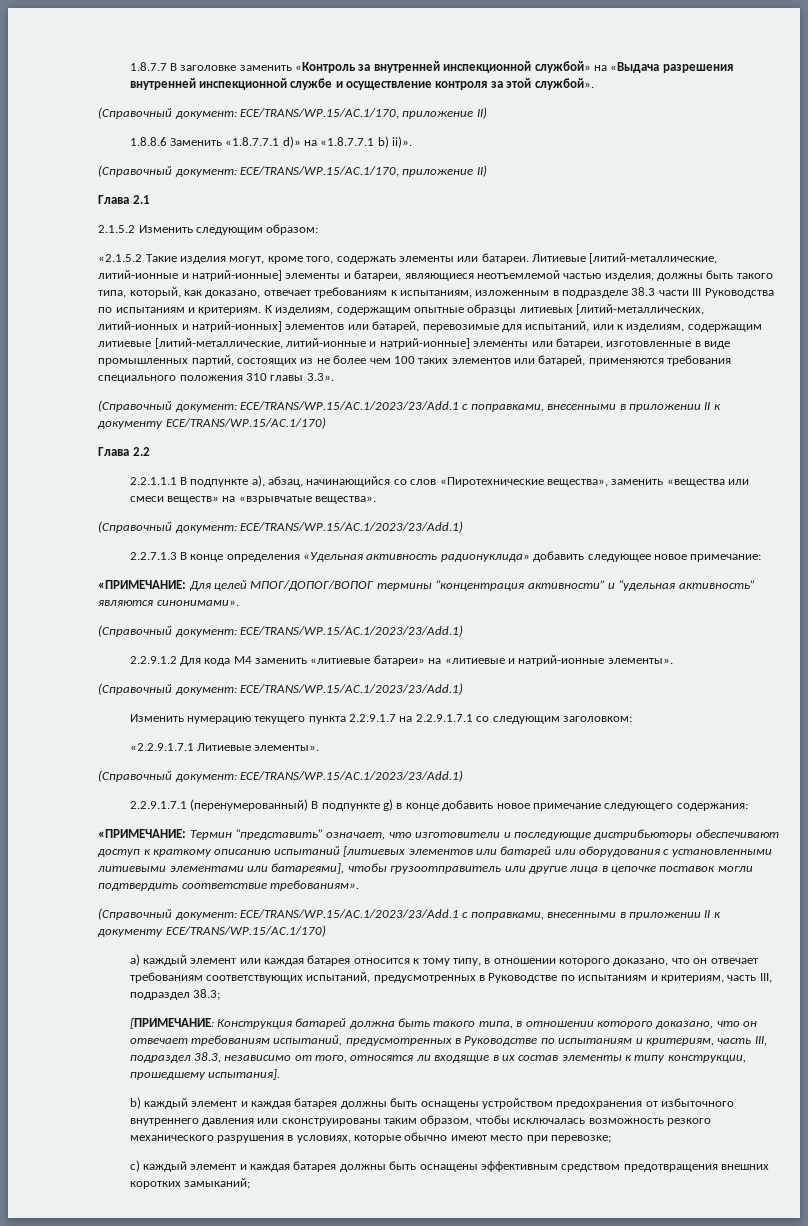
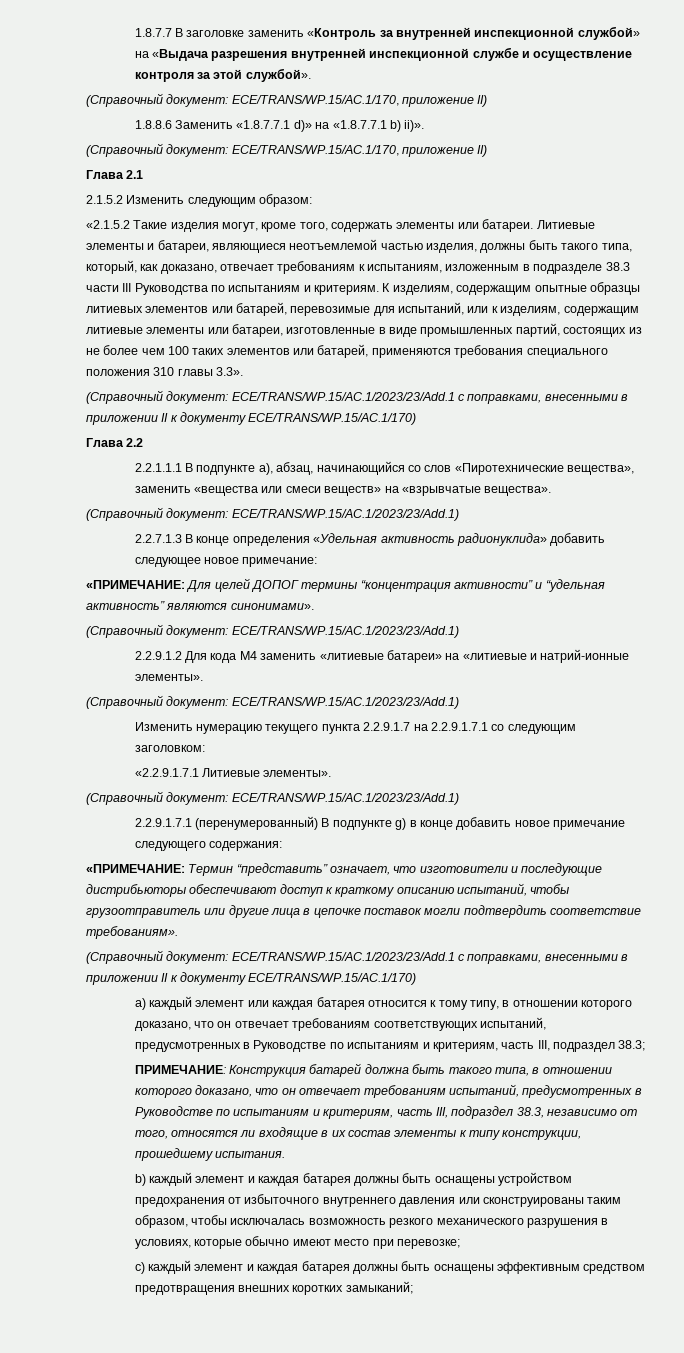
[589,253,718,264] [98,270,283,281] [литий-металлические, литий-ионные и натрий-ионные] -> (595, 224) none
[576,304,705,315] [98,321,283,332] [литий-металлических, литий-ионных и натрий-ионных] -> (143, 309) none
[154,338,470,349] [литий-металлические, литий-ионные и натрий-ионные] -> (143, 330) none
[250,580,375,591] МПОГ/ДОПОГ/ВОПОГ -> [250,580,299,592] ДОПОГ
[273,846,772,857] [97,863,345,874] испытаний [литиевых элементов или батарей или оборудования с установленными литиевыми элементами или батареями], -> [457,883,528,896] испытаний,
[129,1018,214,1029] [ПРИМЕЧАНИЕ: -> [134,1065,226,1074] ПРИМЕЧАНИЕ:
[207,1069,280,1080] испытания]. -> [215,1151,286,1158] испытания.

